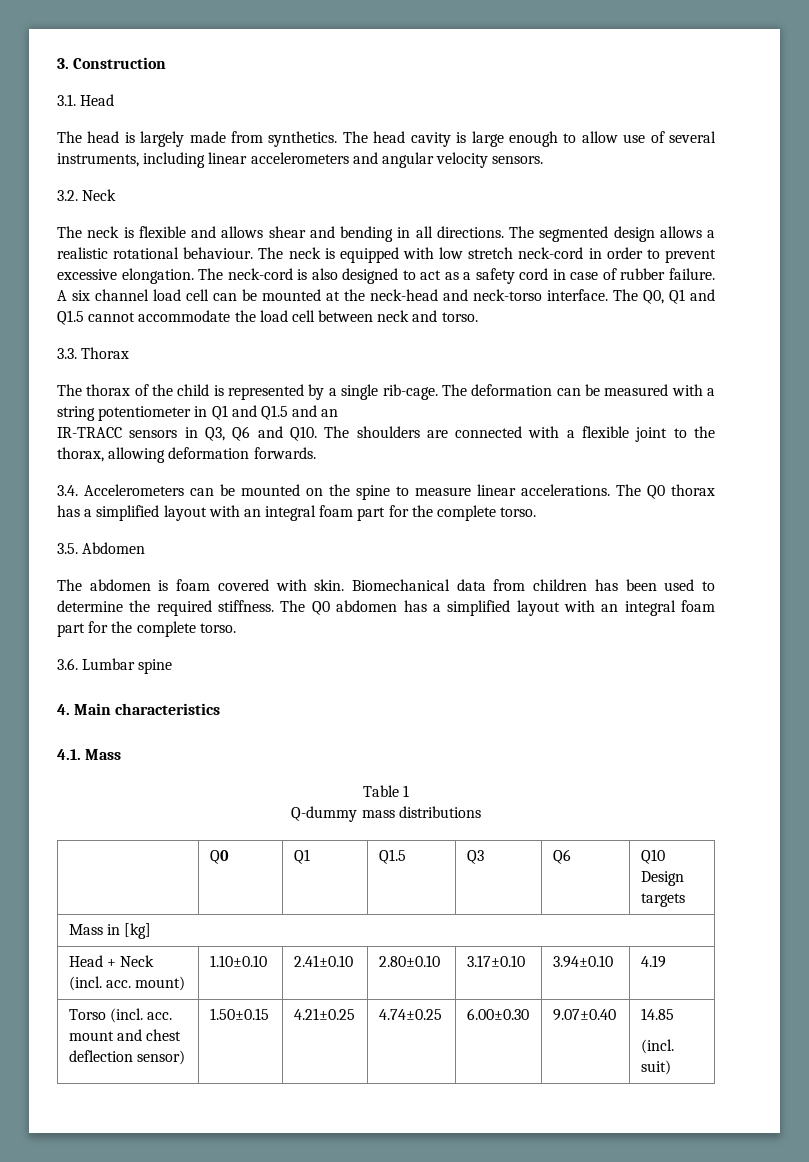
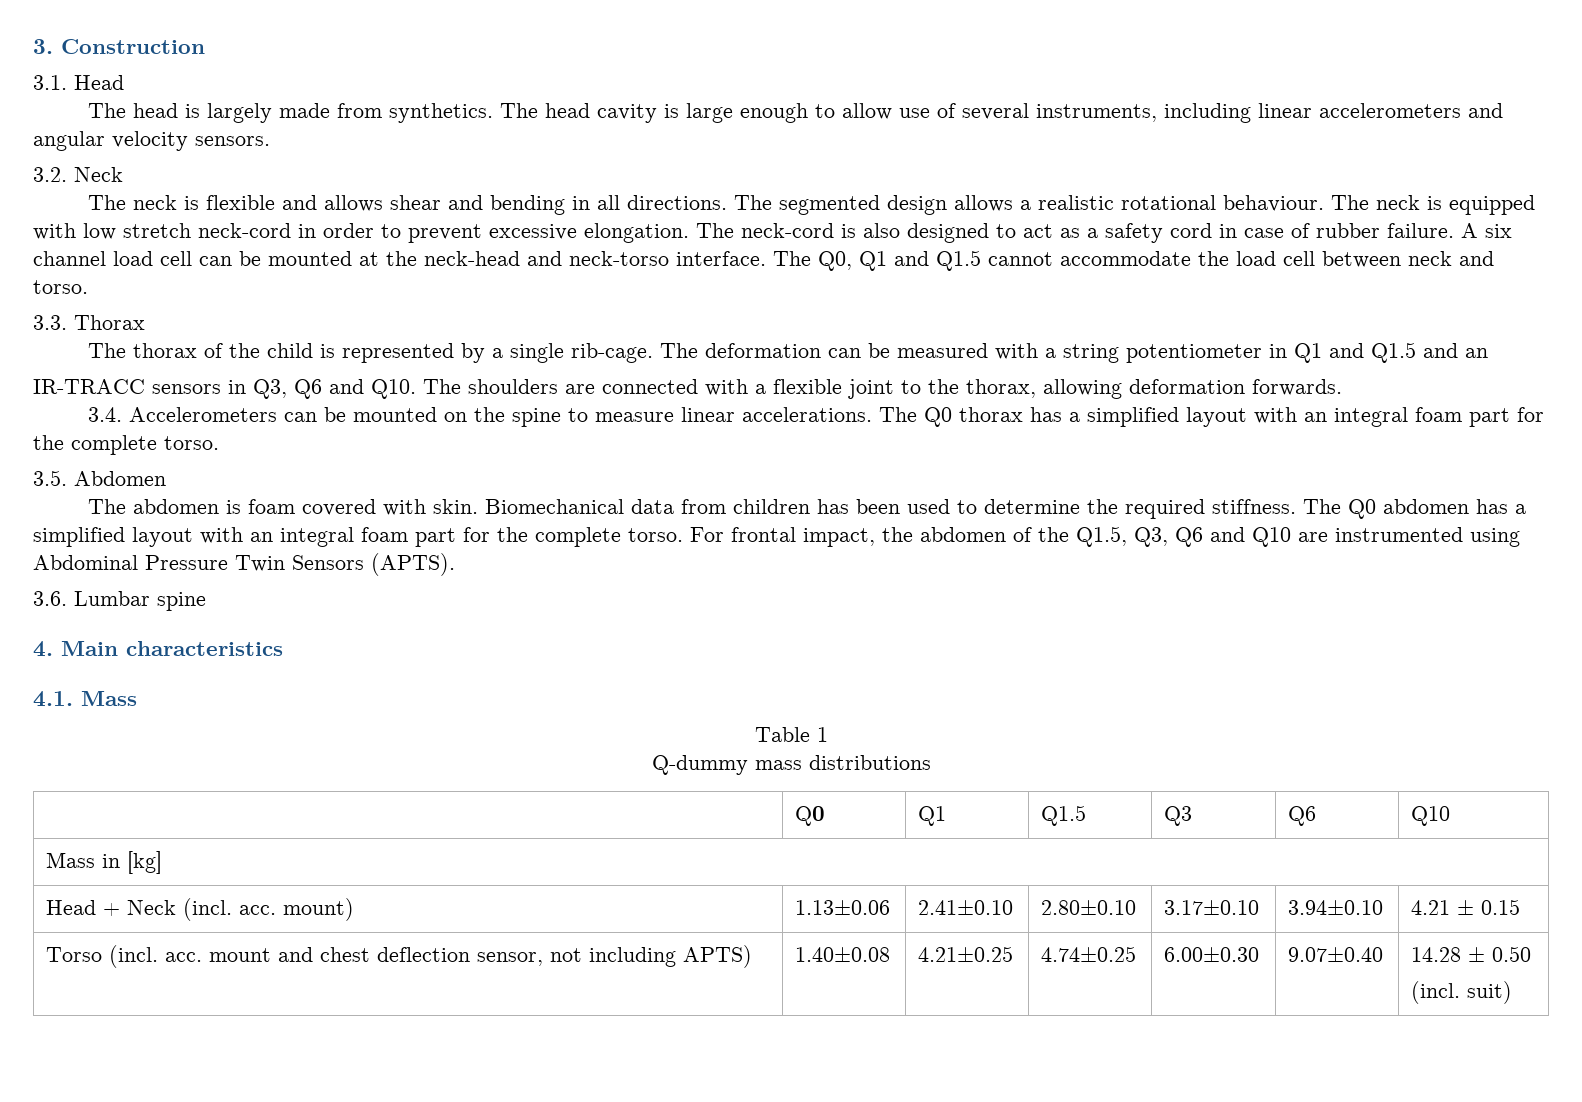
(236, 628) none -> [690,526,1520,547] [33,553,455,576] For frontal impact, the abdomen of the Q1.5, Q3, Q6 and Q10 are instrumented using Abdominal Pressure Twin Sensors (APTS).
[640,871,684,886] [640,893,685,907] Design targets -> (1450, 816) none
[209,955,267,967] 1.10±0.10 -> [794,900,890,915] 1.13±0.06
[640,955,666,968] 4.19 -> [1410,899,1520,915] 4.21 ± 0.15
[136,1050,185,1065] [209,1008,269,1020] sensor) | 1.50±0.15 -> [476,945,752,968] [794,947,890,962] sensor, not including APTS) | 1.40±0.08
[640,1008,674,1020] 14.85 -> [1410,946,1531,962] 14.28 ± 0.50

